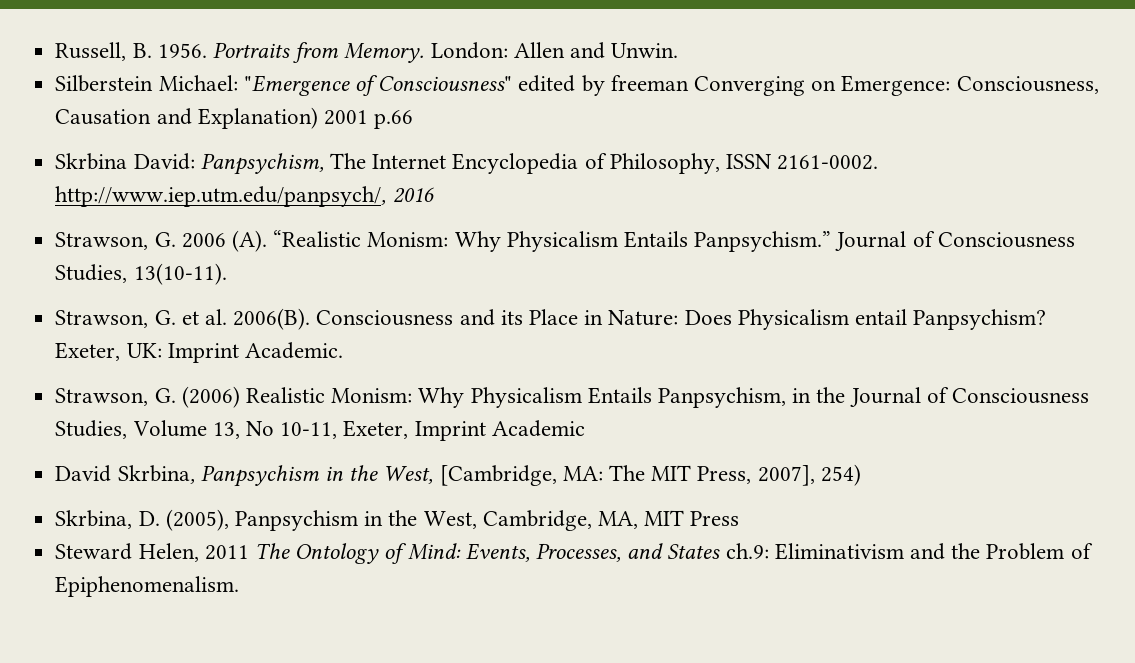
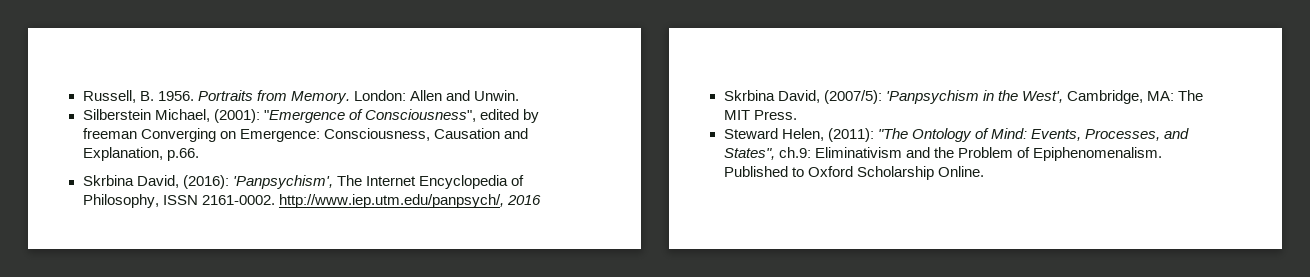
[158,75,238,91] Michael: -> [154,109,260,123] Michael, (2001):
[378,76,513,91] Consciousness" -> [364,109,476,122] Consciousness",
[197,107,414,129] [55,153,324,175] Explanation) 2001 p.66 // Skrbina David: Panpsychism, -> [82,147,199,161] [82,175,333,189] Explanation, p.66. // Skrbina David, (2016): 'Panpsychism',
[55,230,1075,252] [55,263,227,285] [55,308,1047,330] [55,342,343,363] [55,386,1090,408] [55,420,585,441] [55,464,861,487] [55,509,740,531] Strawson, G. 2006 (A). “Realistic Monism: Why Physicalism Entails Panpsychism.” Journal of Consciousness Studies, 13(10-11). // Strawson, G. et al. 2006(B). Consciousness and its Place in Nature: Does Physicalism entail Panpsychism? Exeter, UK: Imprint Academic. // Strawson, G. (2006) Realistic Monism: Why Physicalism Entails Panpsychism, in the Journal of Consciousness Studies, Volume 13, No 10-11, Exeter, Imprint Academic // David Skrbina, Panpsychism in the West, [Cambridge, MA: The MIT Press, 2007], 254) // Skrbina, D. (2005), Panpsychism in the West, Cambridge, MA, MIT Press -> [723,90,1203,104] [723,110,797,120] Skrbina David, (2007/5): 'Panpsychism in the West', Cambridge, MA: The MIT Press.
[204,543,290,560] 2011 The -> [827,128,908,142] (2011): "The
[667,544,721,559] States -> [723,148,775,160] States",
(240, 586) none -> [723,166,984,180] Published to Oxford Scholarship Online.

